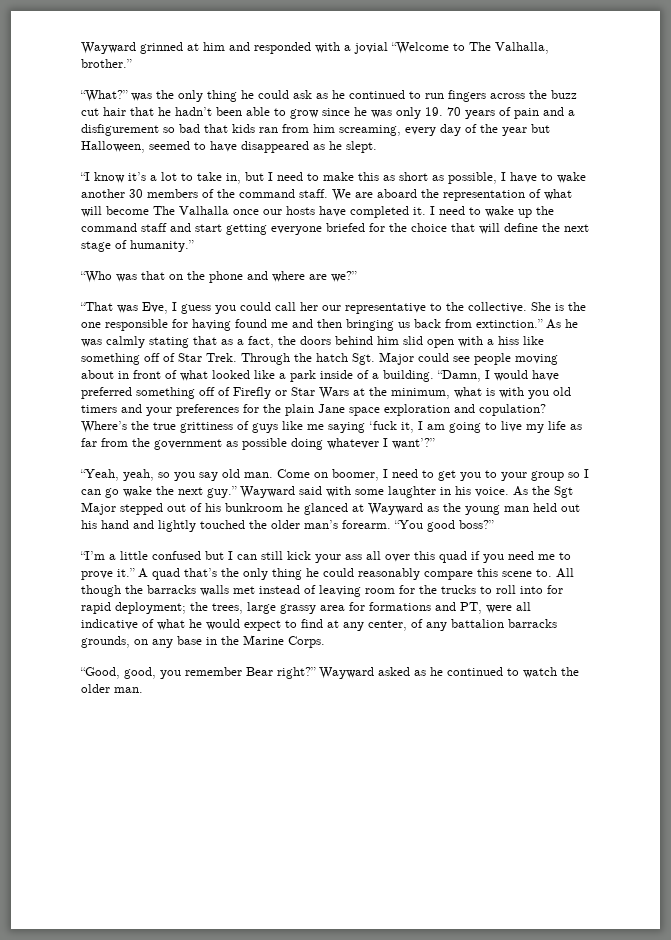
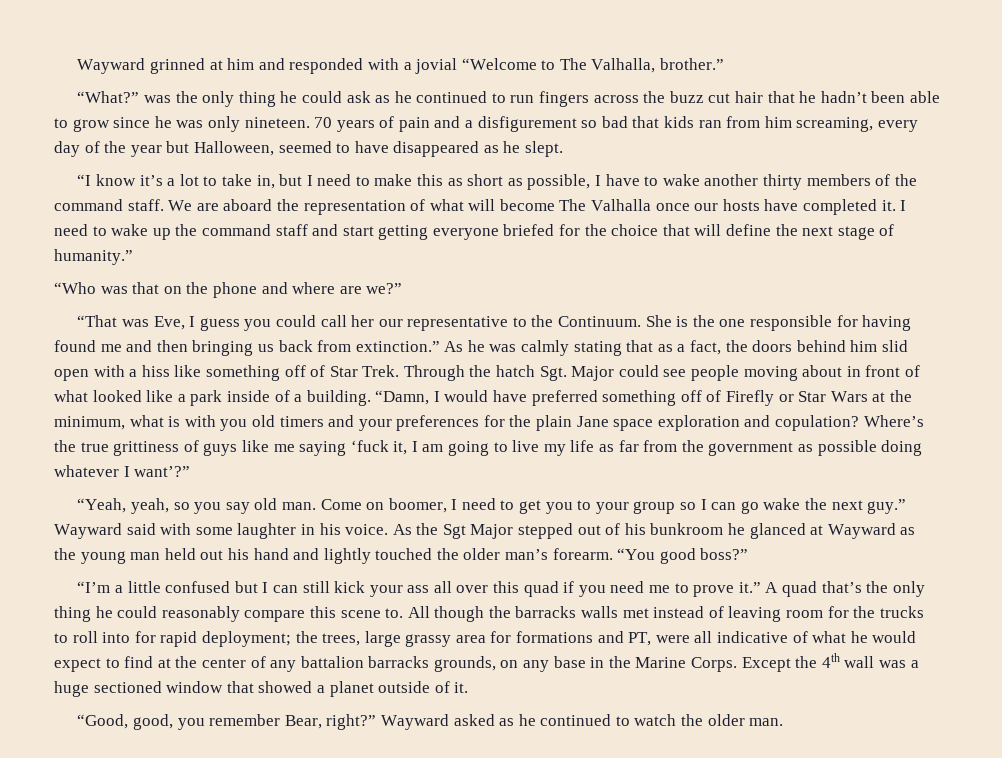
[425,107,443,116] 19. -> [244,117,310,128] nineteen.
[129,189,143,198] 30 -> [762,174,802,190] thirty
[468,302,527,313] collective. -> [558,316,642,327] Continuum.
[343,620,407,631] any center, -> [175,656,246,668] the center
(325, 642) none -> [741,653,919,672] [54,681,469,697] Except the 4th wall was a huge sectioned window that showed a planet outside of it.
[246,667,273,676] Bear -> [284,715,322,729] Bear,

